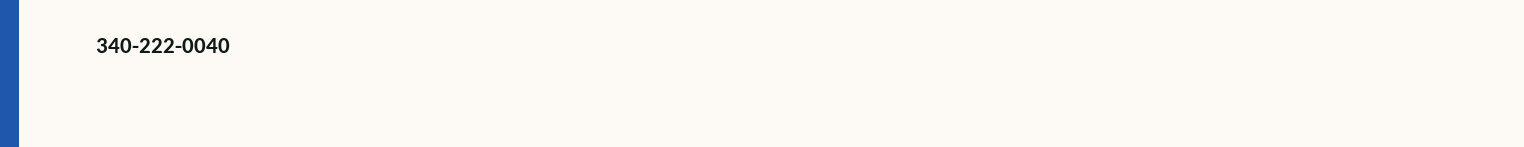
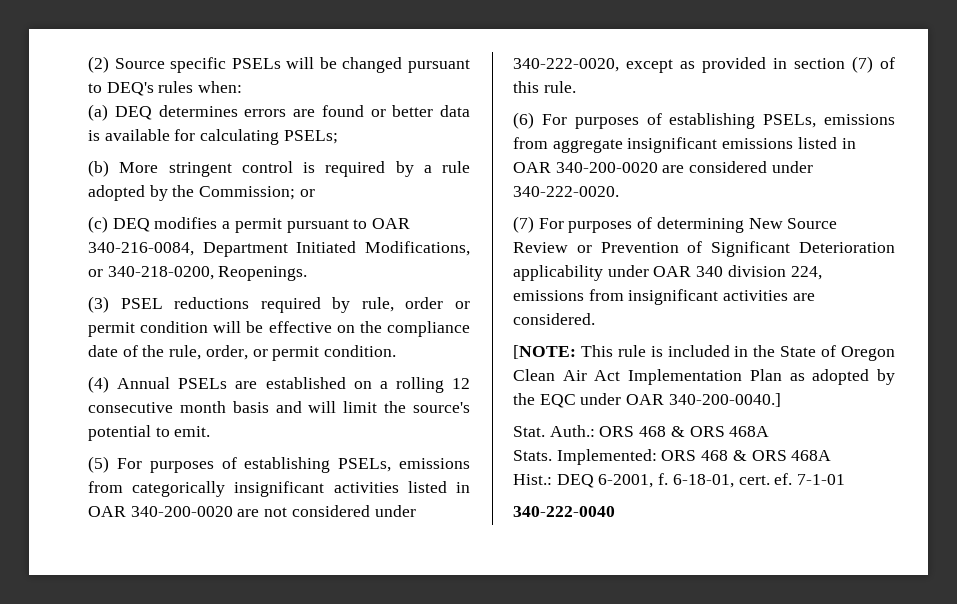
(96, 45) none -> [88,56,470,73] [88,81,243,96] [88,104,470,121] [88,129,338,145] [88,160,470,177] [88,185,315,201] [88,216,411,233] [88,241,471,257] [88,266,308,281] [88,296,470,313] [88,321,470,337] [88,345,397,361] [88,376,470,393] [88,401,470,413] [88,425,211,441] [88,456,471,473] [88,481,470,497] [88,505,416,517] [513,56,895,73] [513,81,576,93] [513,112,895,129] [513,137,856,153] [513,161,813,173] [513,186,619,197] [513,216,838,233] [513,241,895,257] [513,265,822,281] [513,289,815,305] [513,313,595,325] [513,345,895,361] [513,369,895,385] [513,393,781,408] [513,425,770,437] [513,449,832,465] [513,473,846,488] (2) Source specific PSELs will be changed pursuant to DEQ's rules when: // (a) DEQ determines errors are found or better data is available for calculating PSELs; // (b) More stringent control is required by a rule adopted by the Commission; or // (c) DEQ modifies a permit pursuant to OAR 340-216-0084, Department Initiated Modifications, or 340-218-0200, Reopenings. // (3) PSEL reductions required by rule, order or permit condition will be effective on the compliance date of the rule, order, or permit condition. // (4) Annual PSELs are established on a rolling 12 consecutive month basis and will limit the source's potential to emit. // (5) For purposes of establishing PSELs, emissions from categorically insignificant activities listed in OAR 340-200-0020 are not considered under 340-222-0020, except as provided in section (7) of this rule. // (6) For purposes of establishing PSELs, emissions from aggregate insignificant emissions listed in OAR 340-200-0020 are considered under 340-222-0020. // (7) For purposes of determining New Source Review or Prevention of Significant Deterioration applicability under OAR 340 division 224, emissions from insignificant activities are considered. // [NOTE: This rule is included in the State of Oregon Clean Air Act Implementation Plan as adopted by the EQC under OAR 340-200-0040.] // Stat. Auth.: ORS 468 & ORS 468A // Stats. Implemented: ORS 468 & ORS 468A // Hist.: DEQ 6-2001, f. 6-18-01, cert. ef. 7-1-01 //

